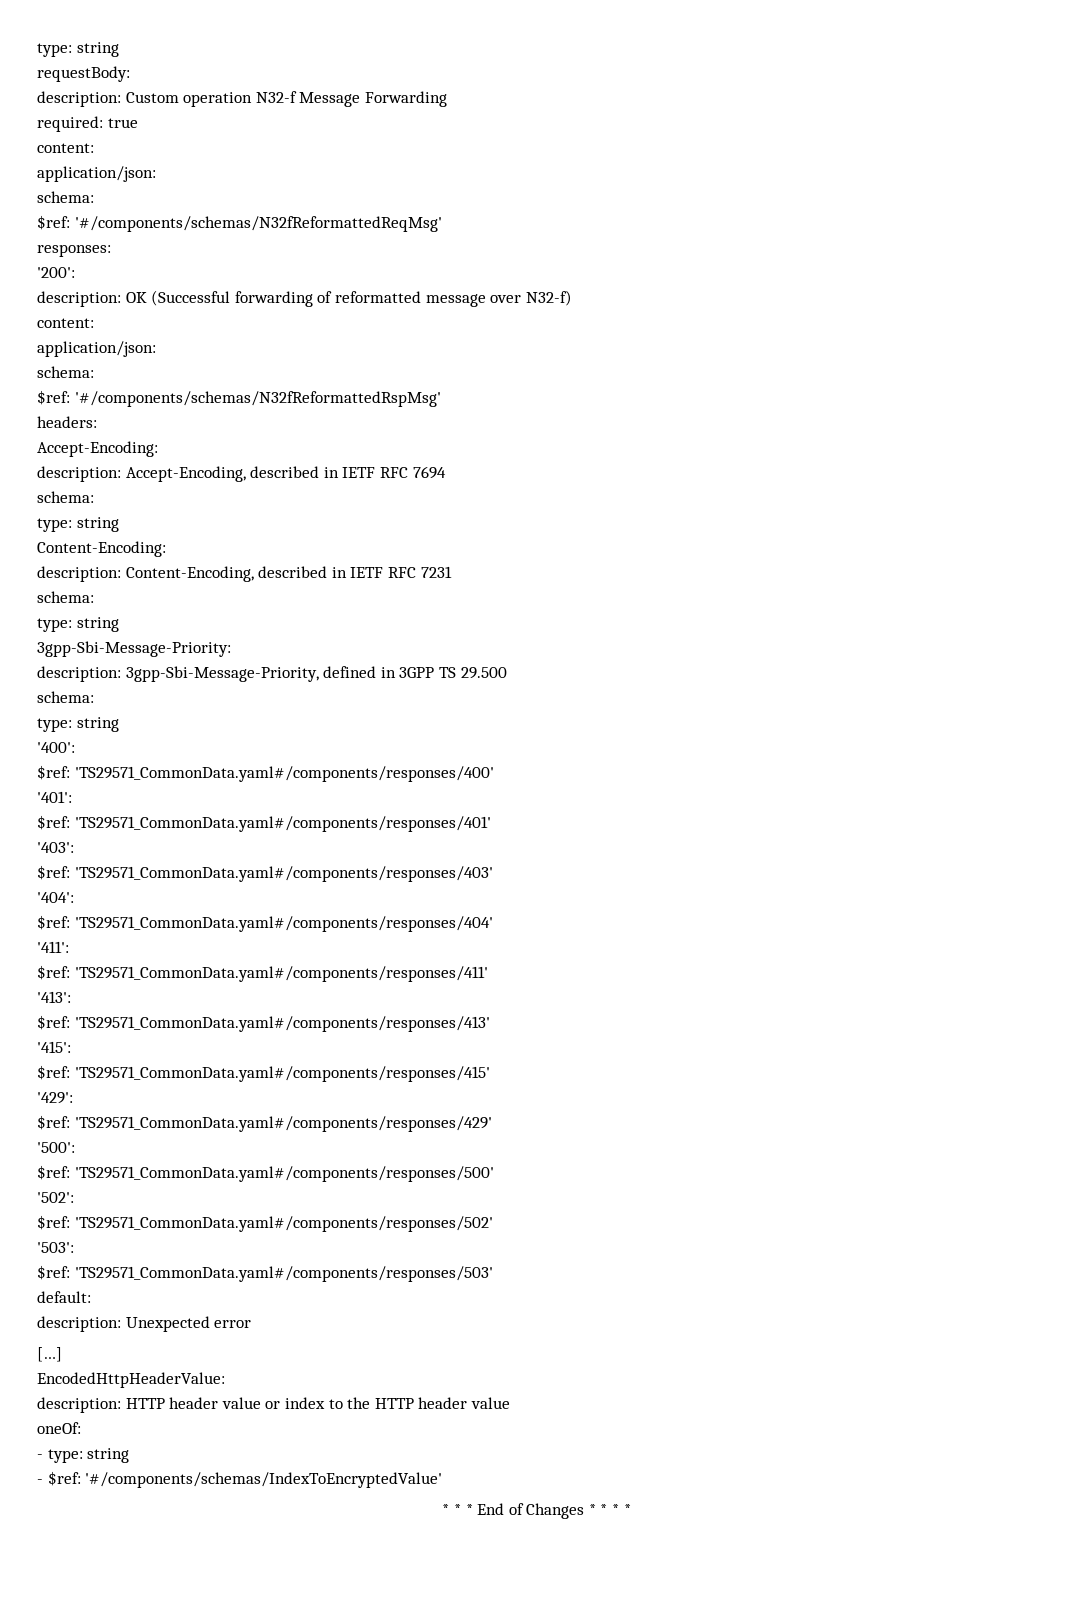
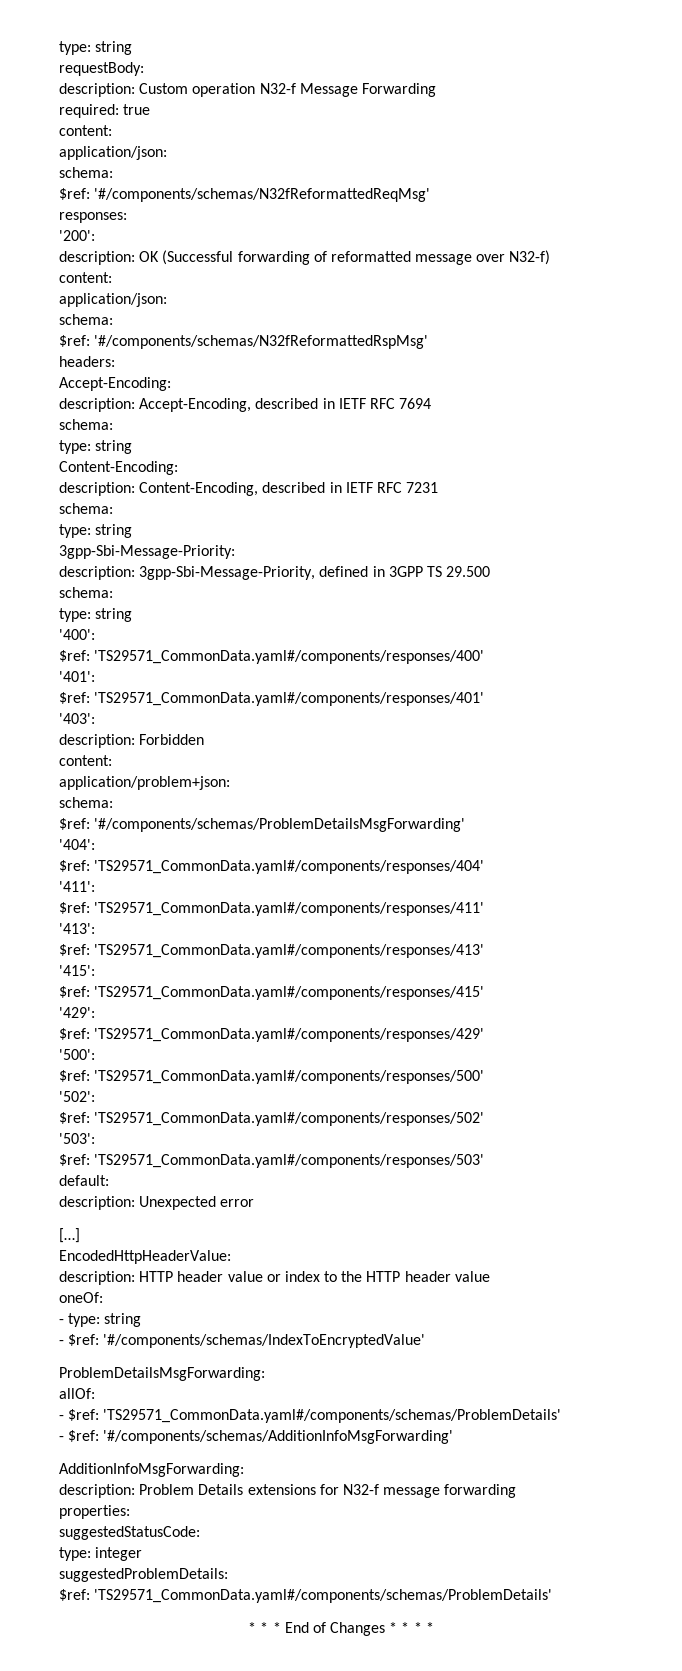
[37,865,493,882] // $ref: 'TS29571_CommonData.yaml#/components/responses/403' -> [59,734,205,748] [59,755,112,766] [59,776,230,790] [59,797,113,808] [59,818,466,832] // description: Forbidden // content: // application/problem+json: // schema: // $ref: '#/components/schemas/ProblemDetailsMsgForwarding'
(443, 1480) none -> [59,1367,265,1381] [59,1388,95,1399] [59,1409,562,1423] [59,1430,454,1444] [59,1463,244,1477] [59,1484,517,1498] [59,1505,130,1519] [59,1526,200,1540] [59,1547,143,1561] [59,1568,228,1582] [59,1589,553,1603] // ProblemDetailsMsgForwarding: // allOf: // - $ref: 'TS29571_CommonData.yaml#/components/schemas/ProblemDetails' // - $ref: '#/components/schemas/AdditionInfoMsgForwarding' // AdditionInfoMsgForwarding: // description: Problem Details extensions for N32-f message forwarding // properties: // suggestedStatusCode: // type: integer // suggestedProblemDetails: // $ref: 'TS29571_CommonData.yaml#/components/schemas/ProblemDetails'

